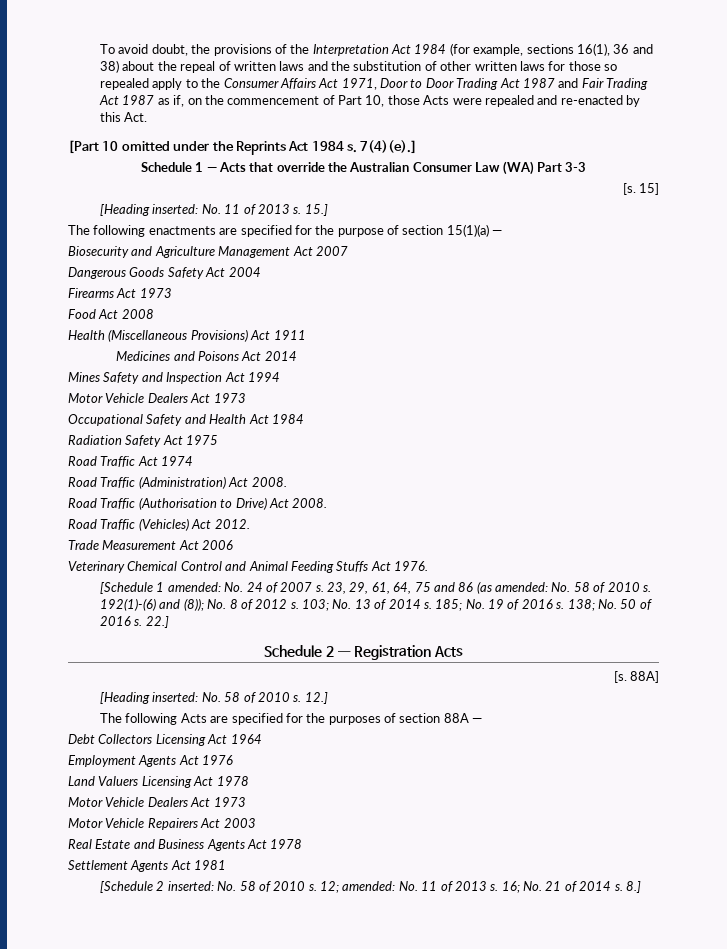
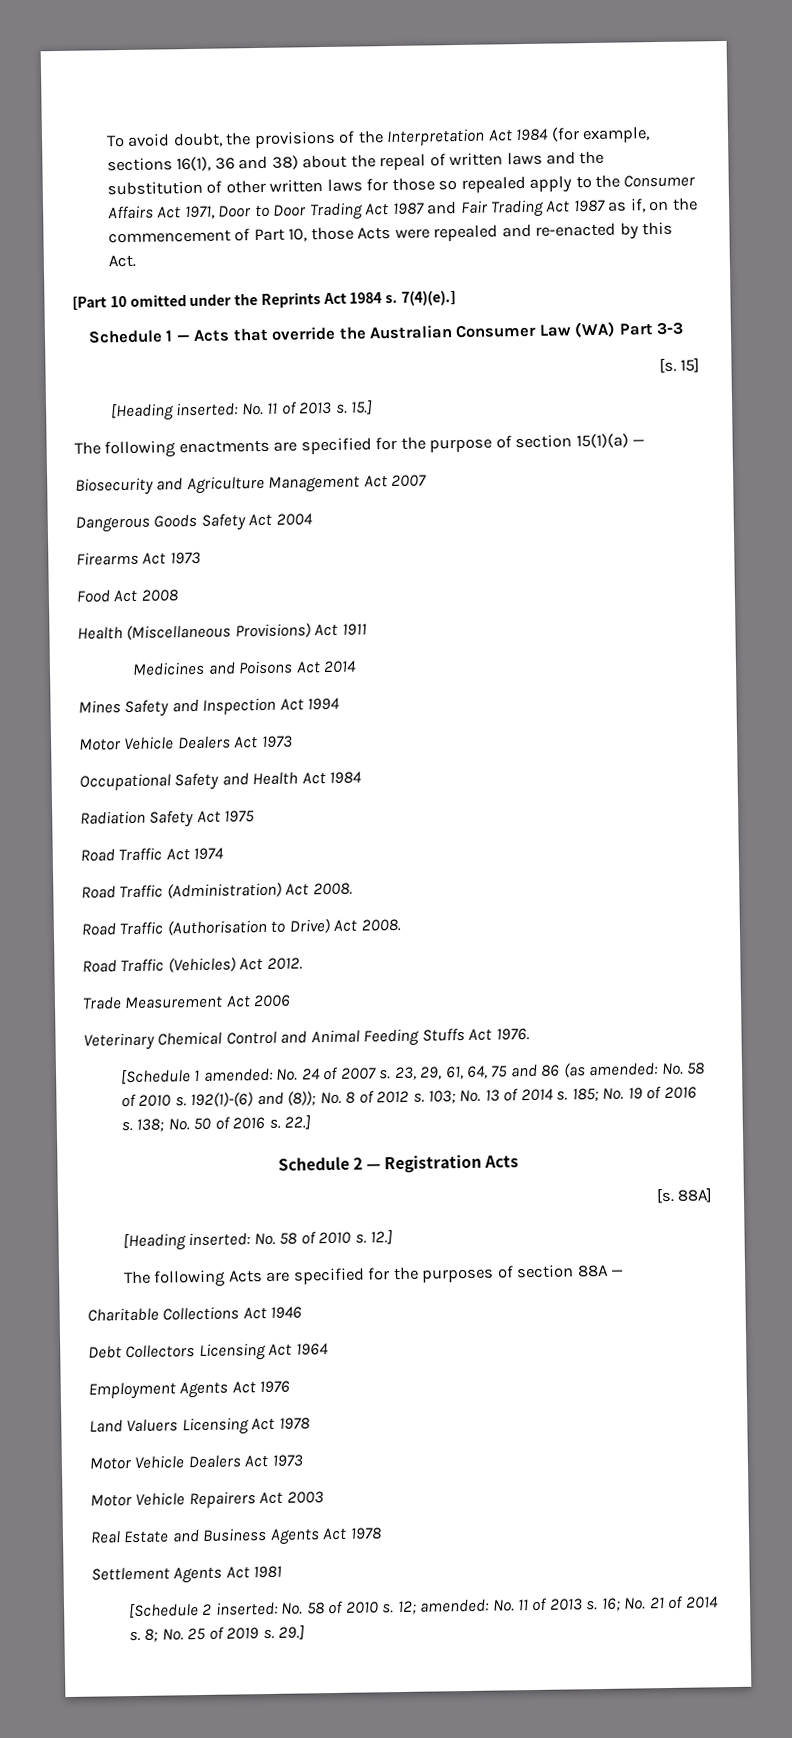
(483, 720) none -> [87,1306,303,1322] // Charitable Collections Act 1946
[625,881,641,893] 8.] -> [144,1624,306,1642] 8; No. 25 of 2019 s. 29.]

